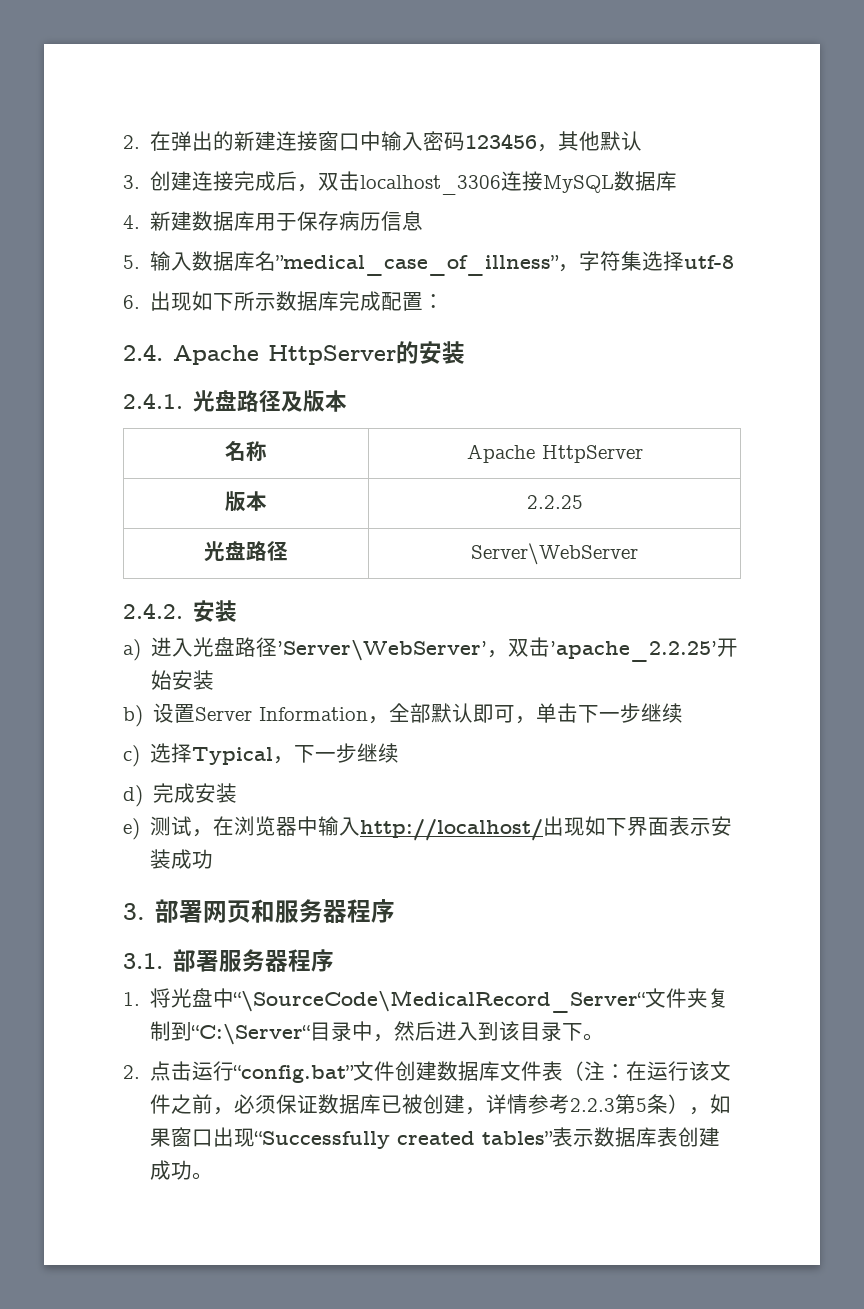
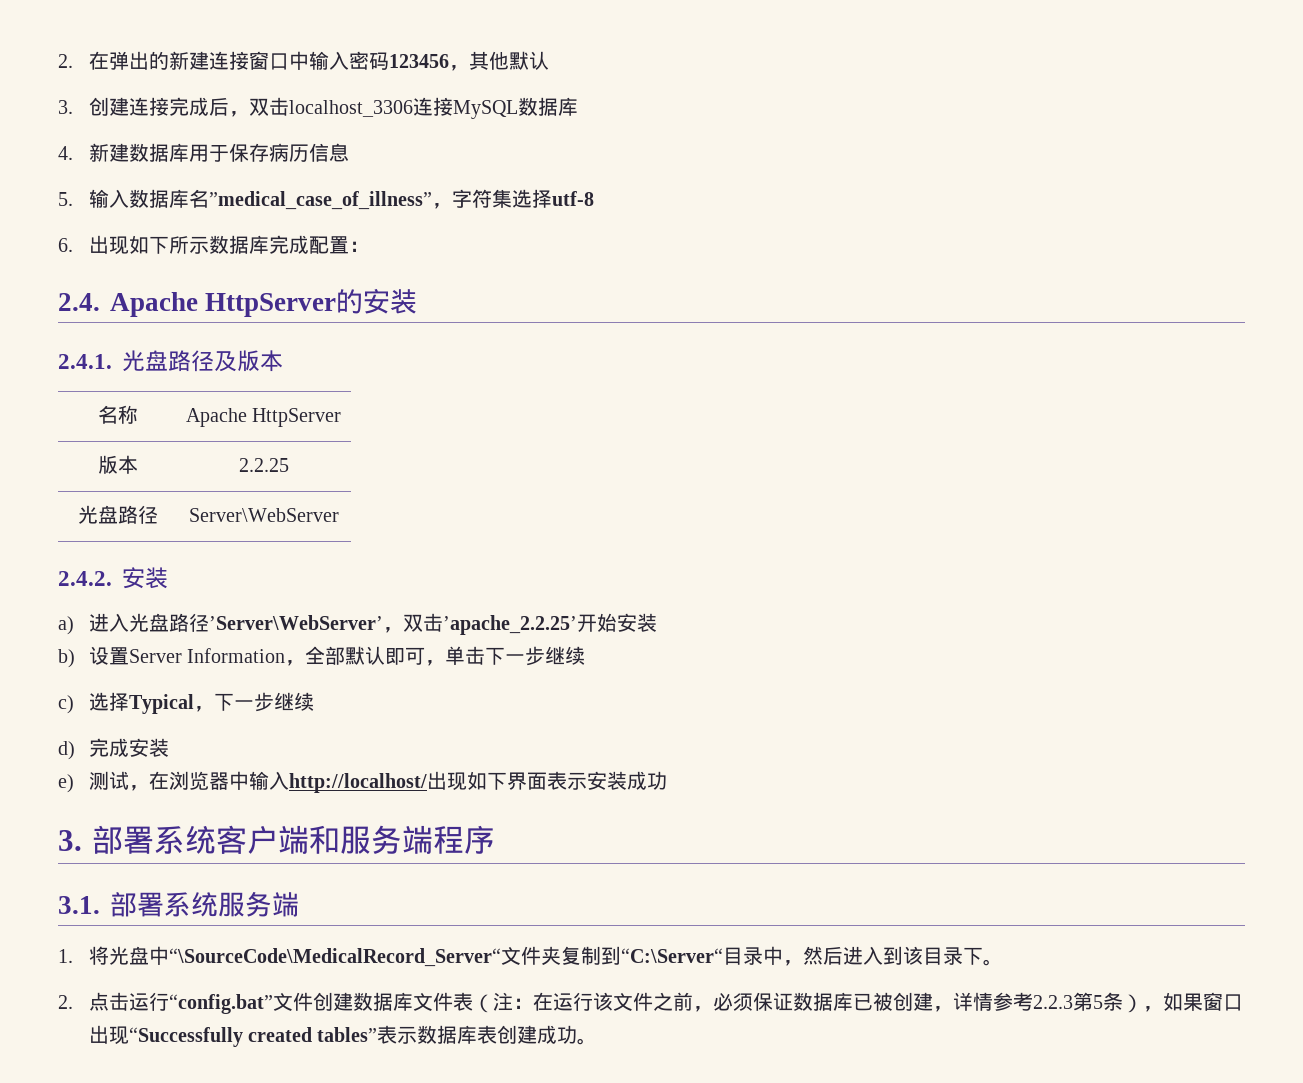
[203,899,348,923] 网页和服务器 -> [154,825,433,854] 系统客户端和服务端
[219,949,335,972] 服务器程序 -> [164,891,299,917] 系统服务端

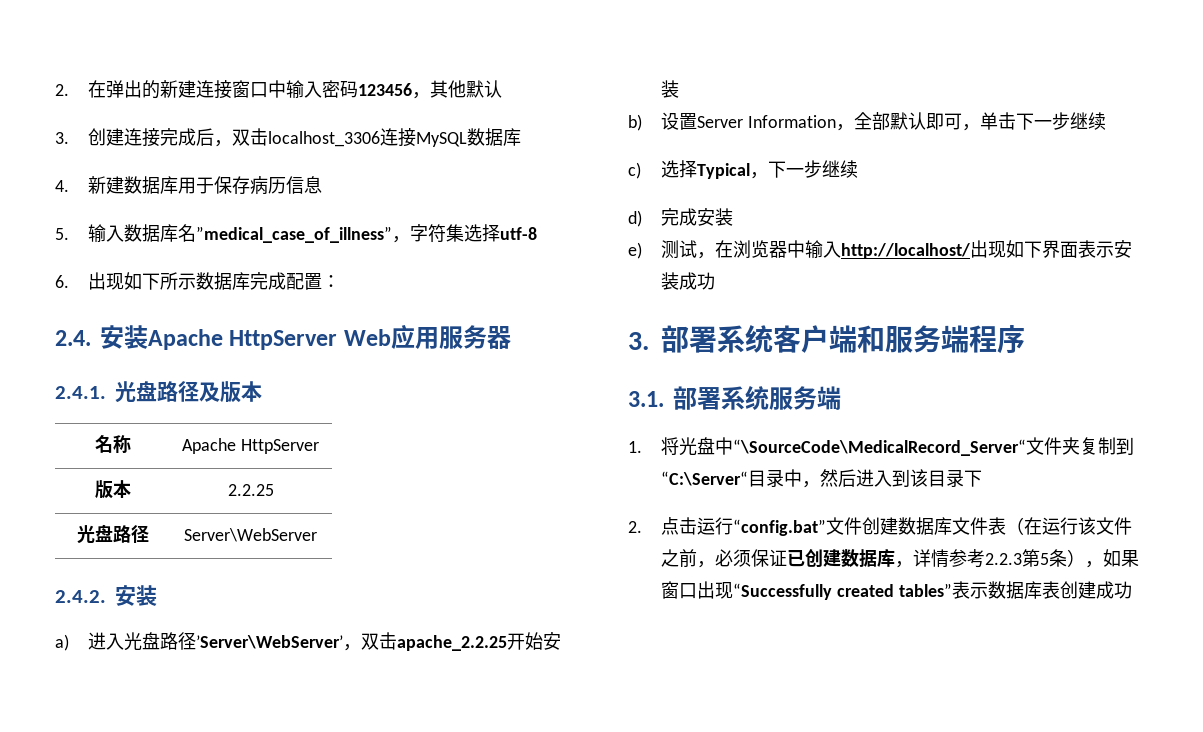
[110,288,418,317] Apache HttpServer的安装 -> [100,325,511,350] 安装Apache HttpServer Web应用服务器
[442,615,577,635] ’apache_2.2.25’ -> [397,635,508,651] apache_2.2.25
[982,959,1003,966] 。 -> (983, 478) none
[492,992,533,1011] 注： -> (1025, 526) none
[792,992,933,1011] 数据库已被创建 -> [787,549,896,567] 已创建数据库
[577,1038,598,1045] 。 -> (1133, 590) none

